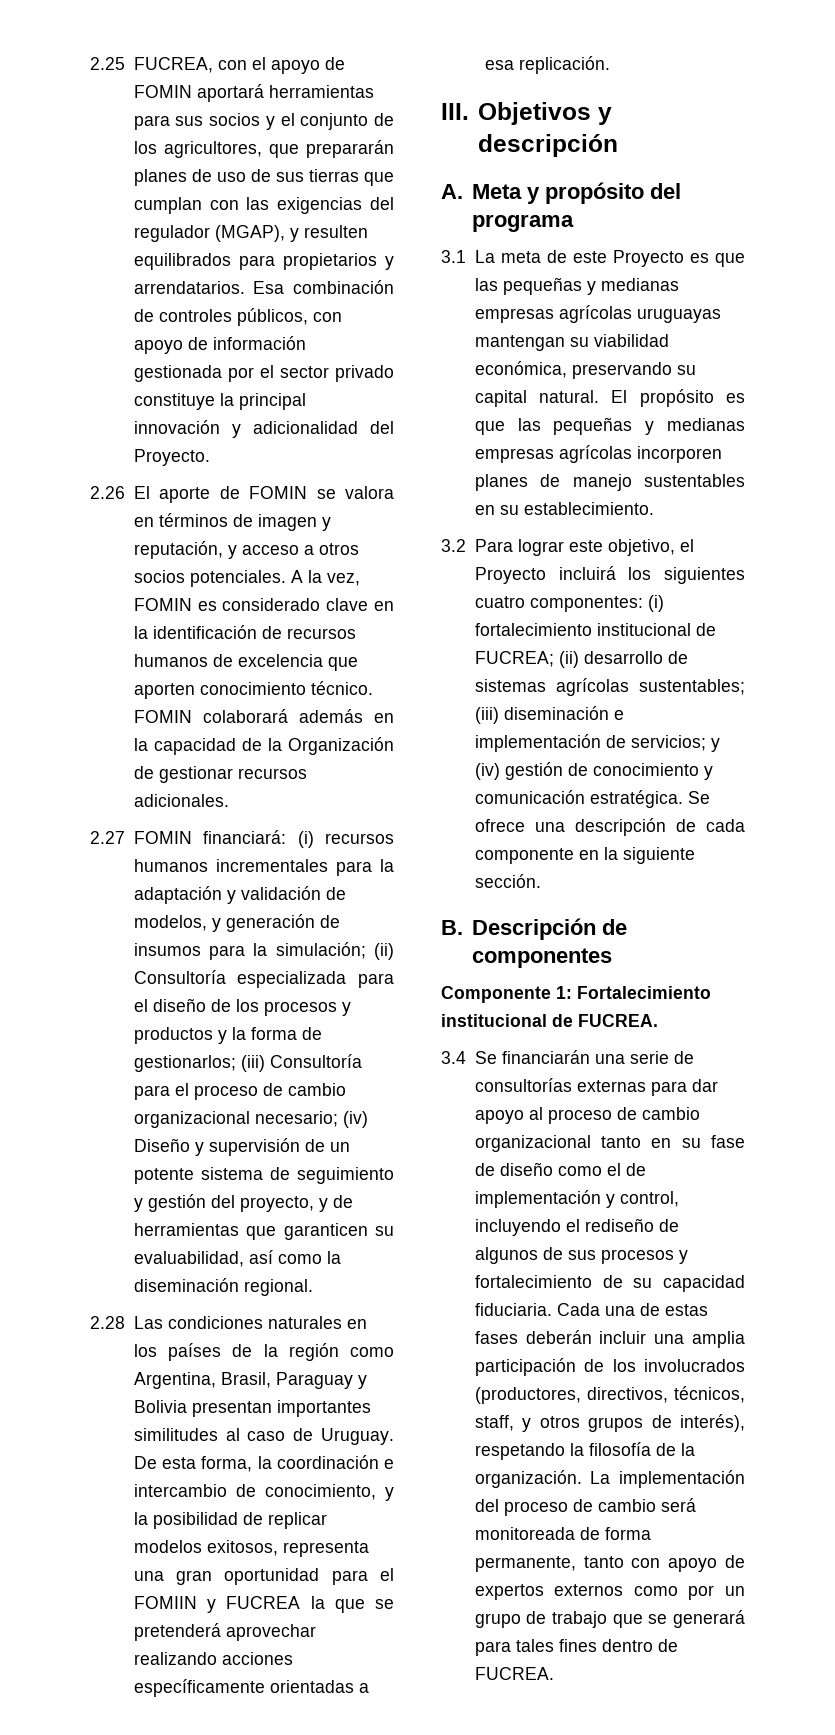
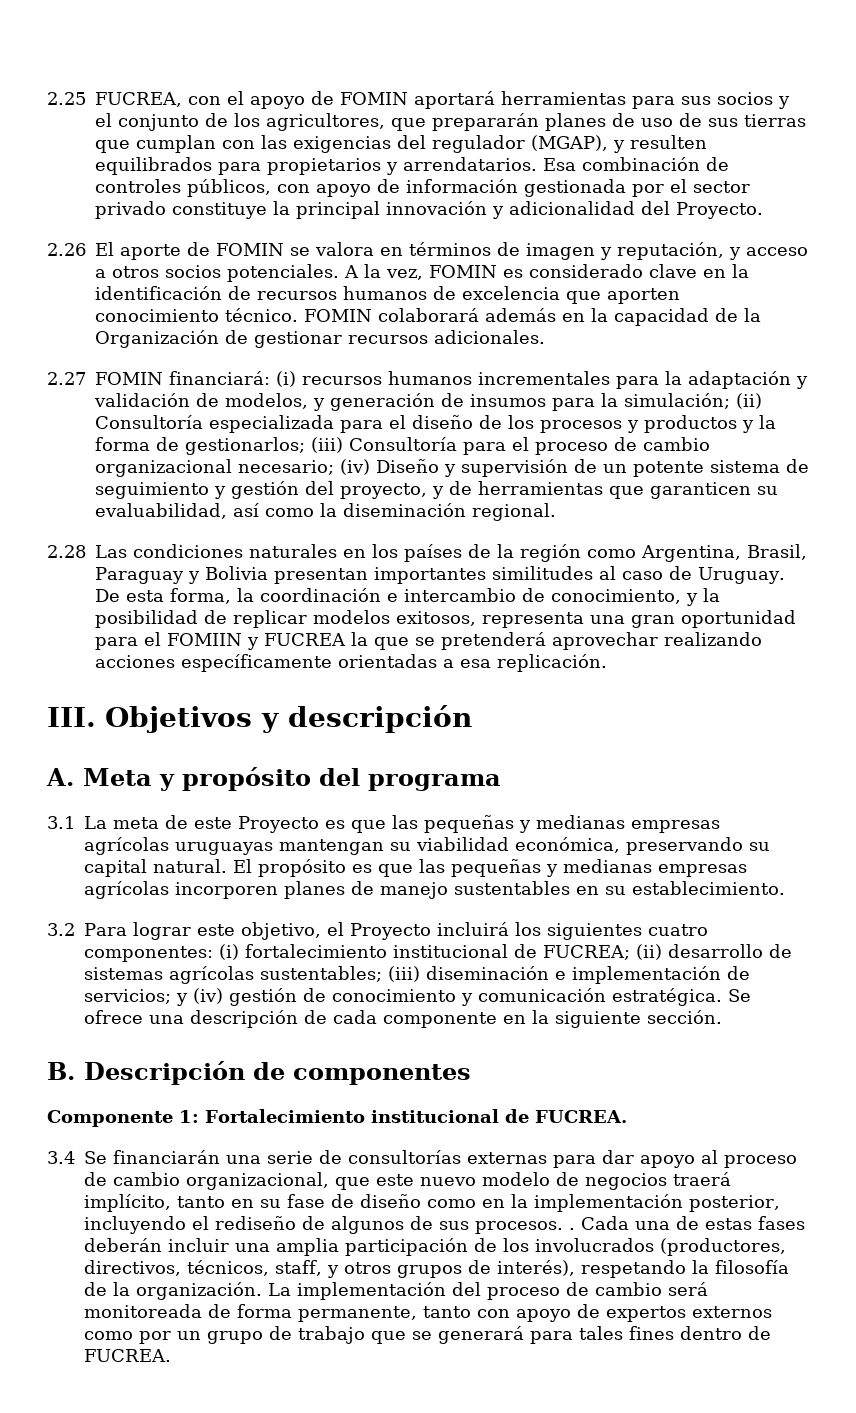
[474,1135,591,1152] organizacional -> [186,1172,731,1190] [84,1194,171,1212] organizacional, que este nuevo modelo de negocios traerá implícito,
[606,1163,646,1176] [474,1190,679,1208] el de implementación y control, -> [482,1194,780,1212] en la implementación posterior,
[600,1249,688,1264] [474,1275,745,1292] [474,1303,552,1316] procesos y fortalecimiento de su capacidad fiduciaria. -> [475,1221,575,1234] procesos. .

